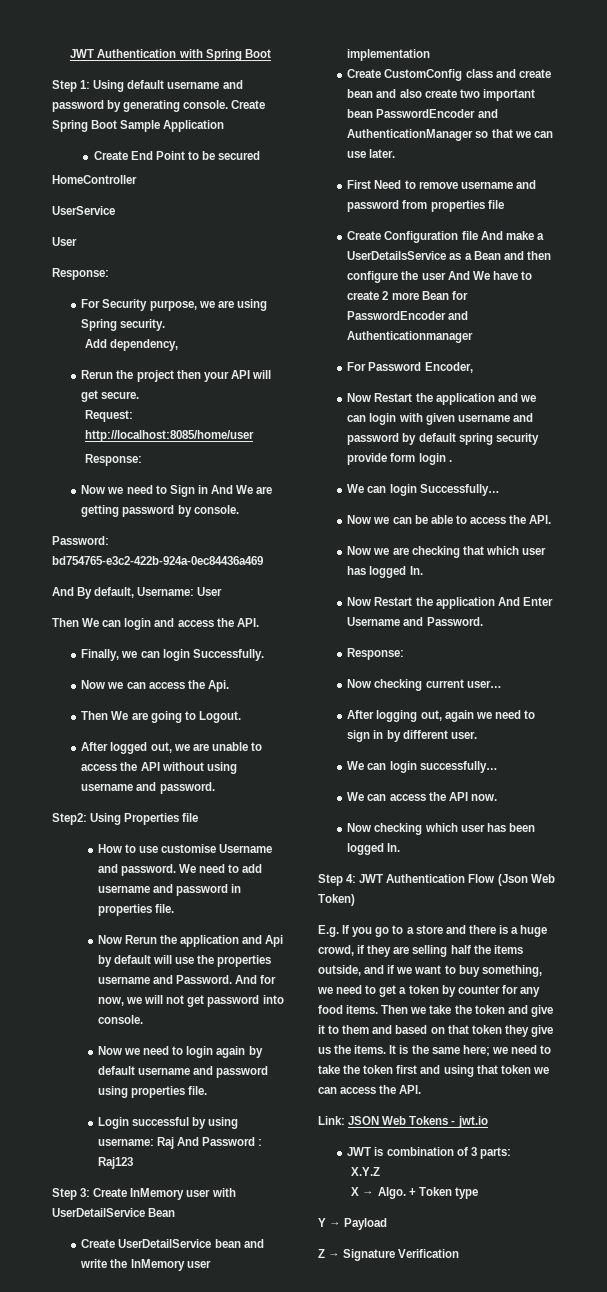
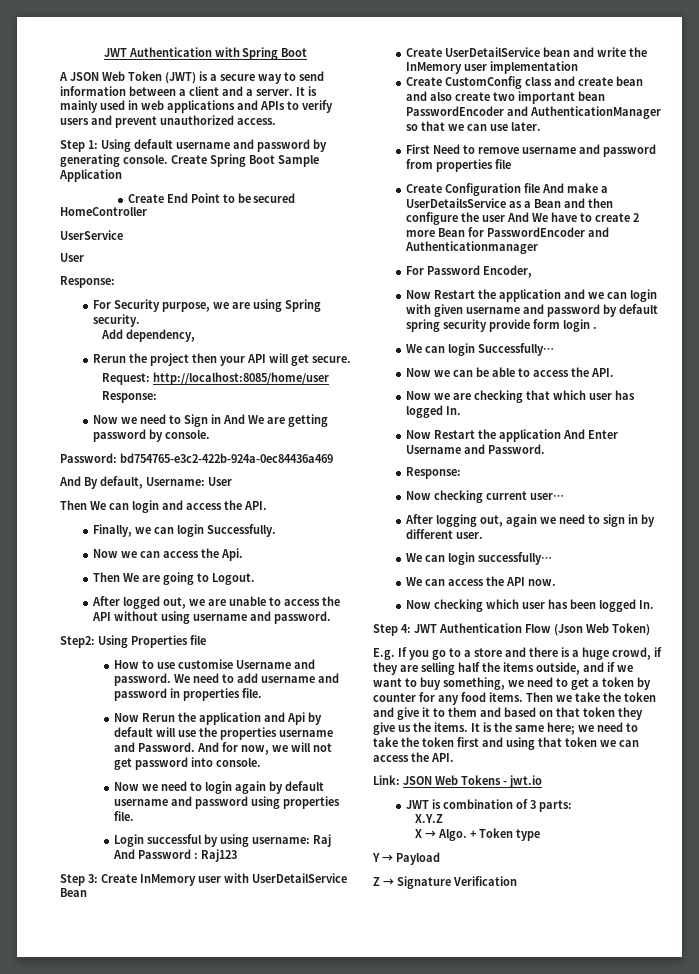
(271, 53) none -> [59,71,324,84] [60,86,317,96] [60,100,333,113] [60,115,276,128] // A JSON Web Token (JWT) is a secure way to send information between a client and a server. It is mainly used in web applications and APIs to verify users and prevent unauthorized access.

